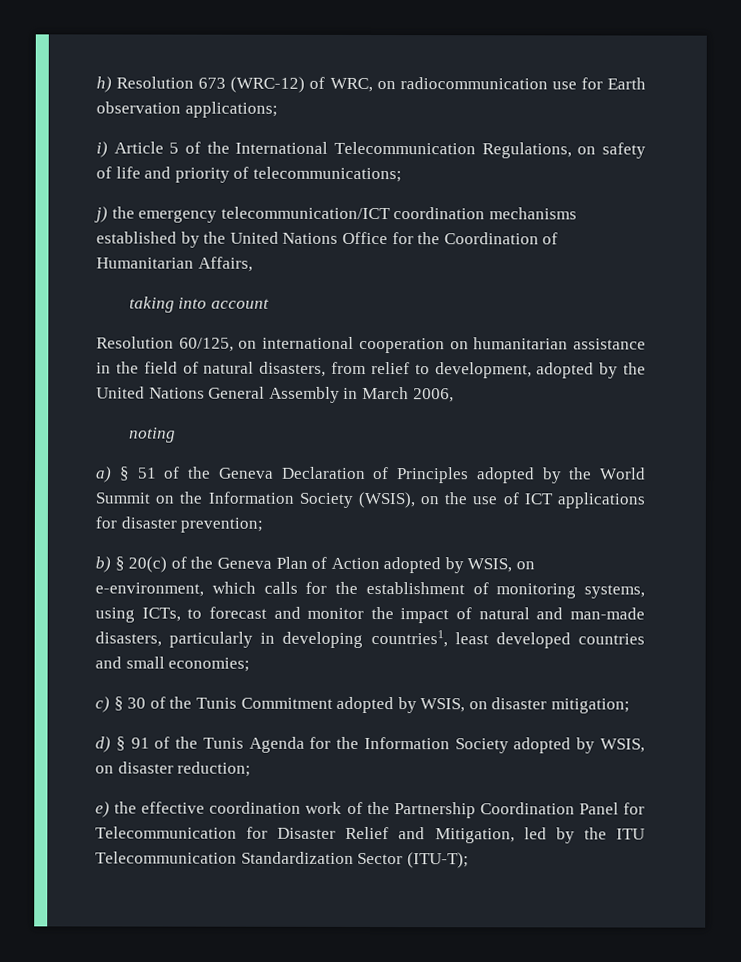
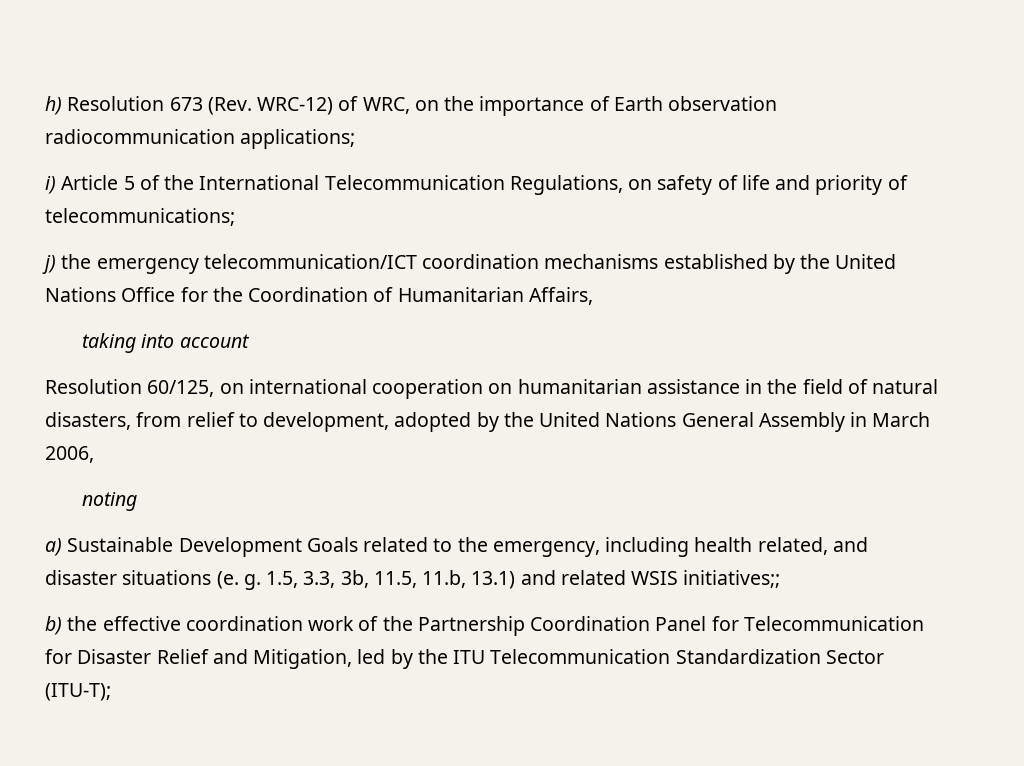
[230,76,306,93] (WRC-12) -> [207,97,334,115] (Rev. WRC-12)
[399,77,603,90] radiocommunication use for -> [444,96,610,116] the importance of
(181, 107) none -> [45,129,235,144] radiocommunication
[119,466,646,484] [95,491,645,509] [95,516,264,533] [95,556,536,574] [95,581,645,599] [95,606,645,624] [95,630,646,649] [95,656,251,672] [95,696,631,714] [95,736,645,754] [95,761,252,777] [95,801,110,818] § 51 of the Geneva Declaration of Principles adopted by the World Summit on the Information Society (WSIS), on the use of ICT applications for disaster prevention; // b) § 20(c) of the Geneva Plan of Action adopted by WSIS, on e-environment, which calls for the establishment of monitoring systems, using ICTs, to forecast and monitor the impact of natural and man-made disasters, particularly in developing countries1, least developed countries and small economies; // c) § 30 of the Tunis Commitment adopted by WSIS, on disaster mitigation; // d) § 91 of the Tunis Agenda for the Information Society adopted by WSIS, on disaster reduction; // e) -> [67,537,868,557] [45,570,781,590] [45,616,62,635] Sustainable Development Goals related to the emergency, including health related, and disaster situations (e. g. 1.5, 3.3, 3b, 11.5, 11.b, 13.1) and related WSIS initiatives;; // b)

